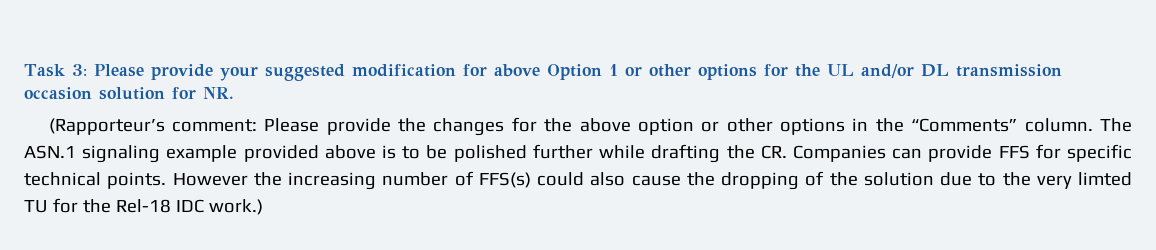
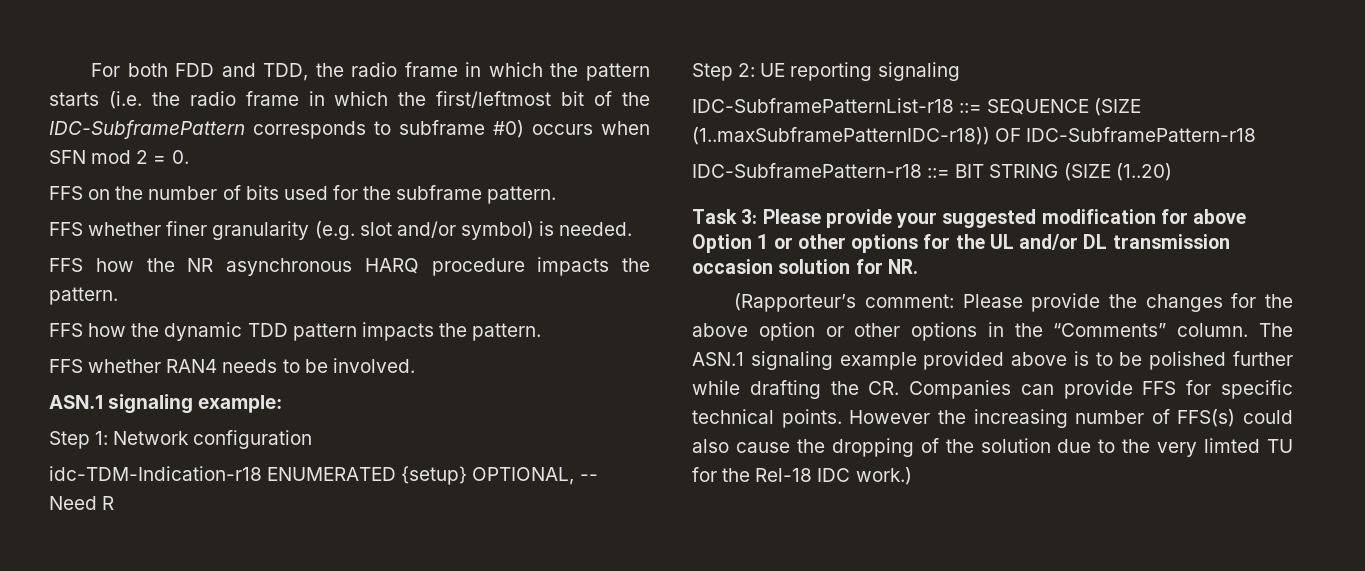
(24, 70) none -> [91,62,650,81] [49,91,650,109] [49,120,650,139] [49,150,189,164] [49,185,557,204] [49,221,633,240] [49,257,650,276] [49,287,118,305] [49,322,542,341] [49,358,415,373] [49,394,283,414] [49,430,313,449] [49,466,598,485] [49,496,115,510] [692,62,960,81] [692,98,1142,116] [692,127,1257,145] [692,163,1172,181] For both FDD and TDD, the radio frame in which the pattern starts (i.e. the radio frame in which the first/leftmost bit of the IDC-SubframePattern corresponds to subframe #0) occurs when SFN mod 2 = 0. // FFS on the number of bits used for the subframe pattern. // FFS whether finer granularity (e.g. slot and/or symbol) is needed. // FFS how the NR asynchronous HARQ procedure impacts the pattern. // FFS how the dynamic TDD pattern impacts the pattern. // FFS whether RAN4 needs to be involved. // ASN.1 signaling example: // Step 1: Network configuration // idc-TDM-Indication-r18 ENUMERATED {setup} OPTIONAL, -- Need R // Step 2: UE reporting signaling // IDC-SubframePatternList-r18 ::= SEQUENCE (SIZE (1..maxSubframePatternIDC-r18)) OF IDC-SubframePattern-r18 // IDC-SubframePattern-r18 ::= BIT STRING (SIZE (1..20) //

